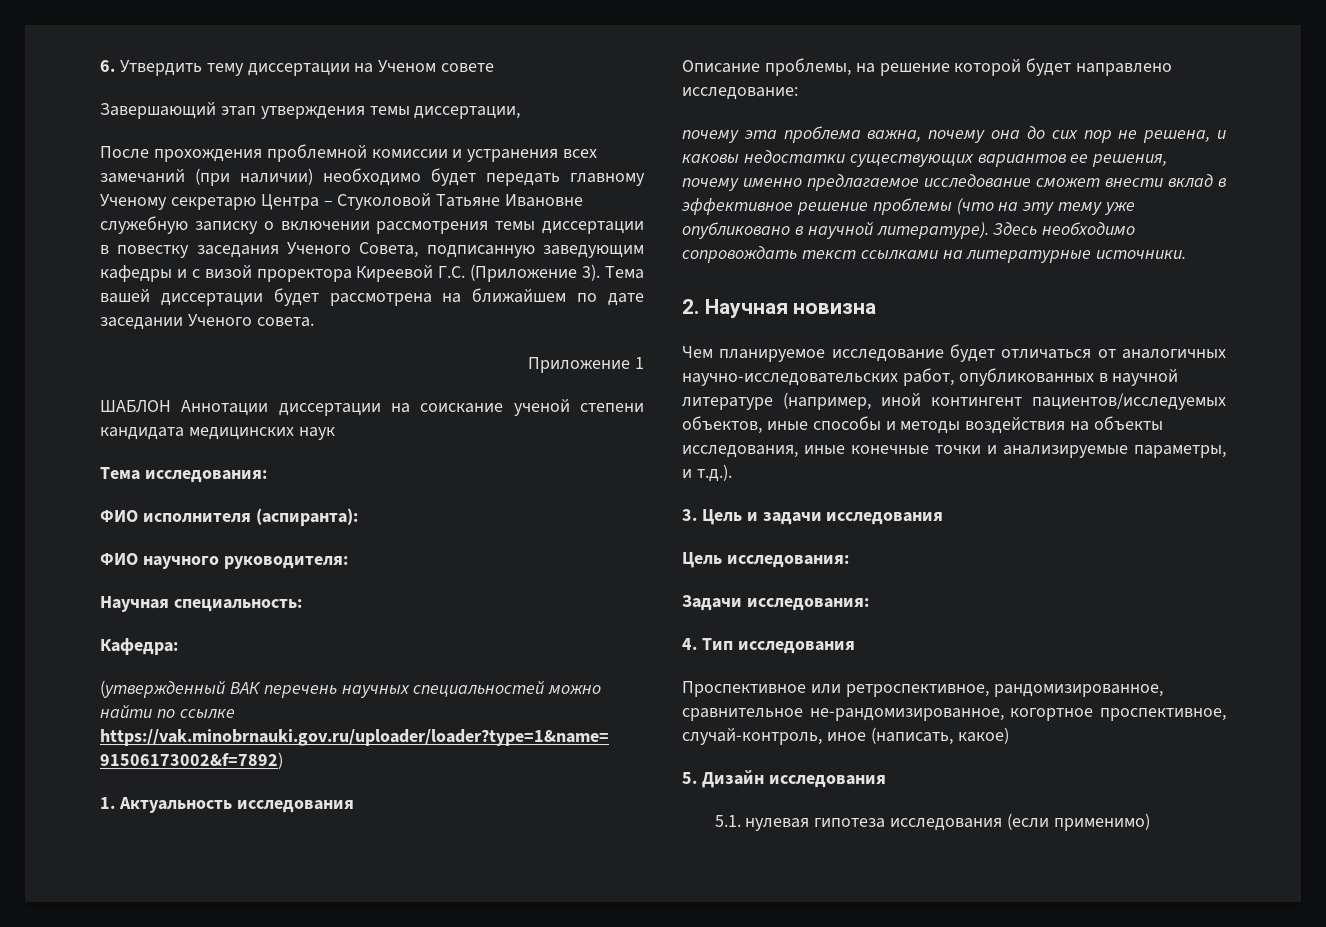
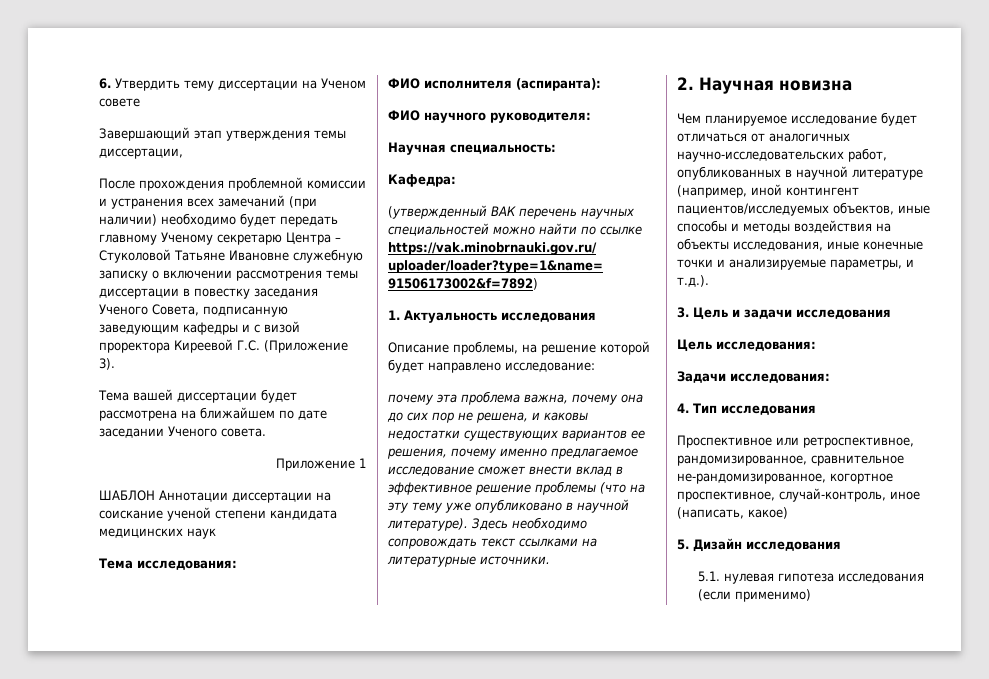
(601, 272) none -> (115, 364) //

